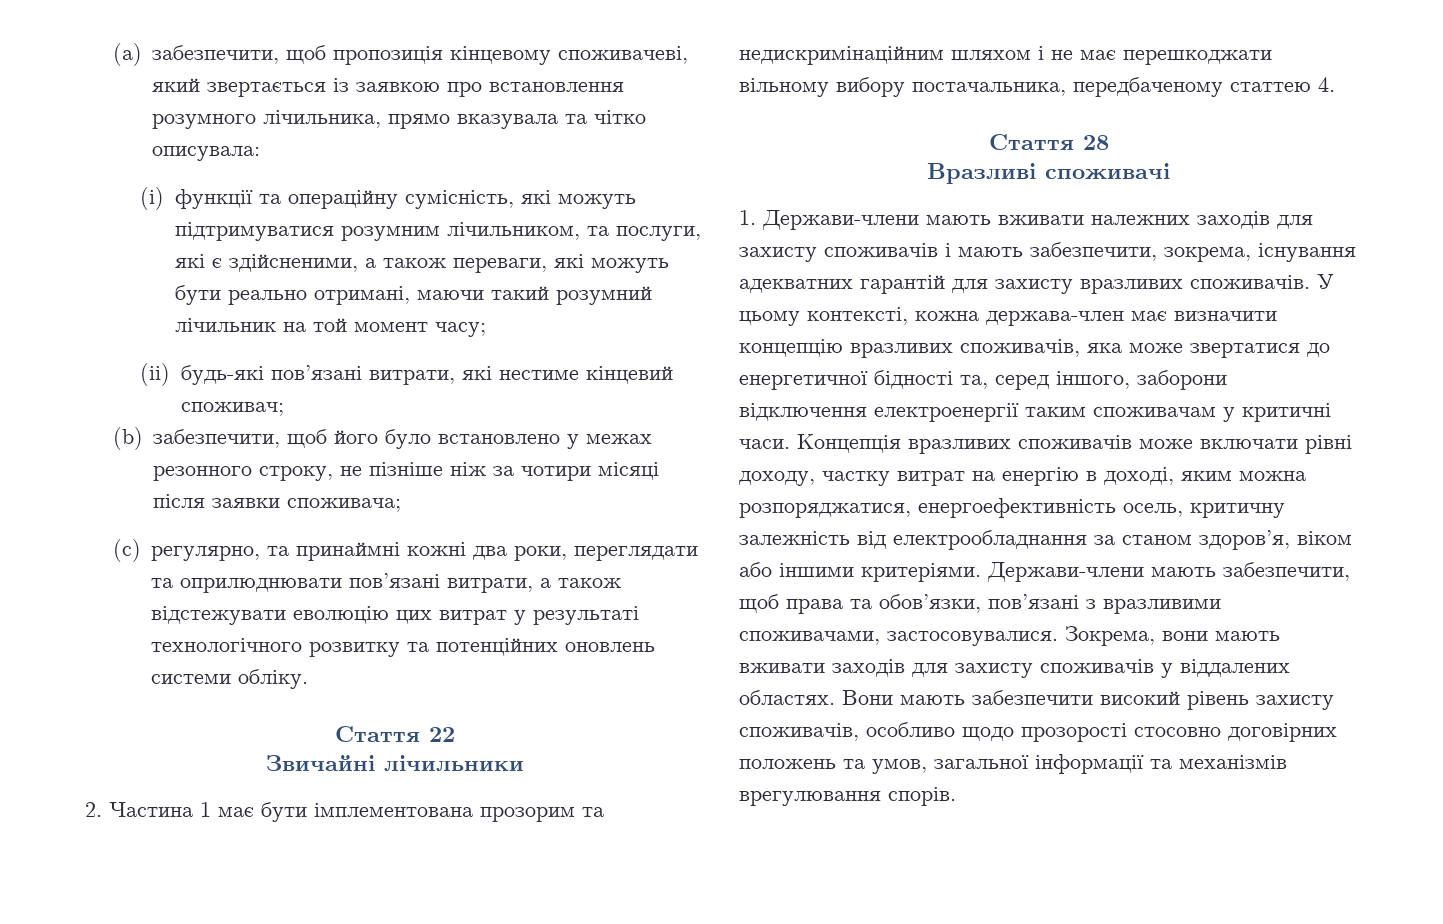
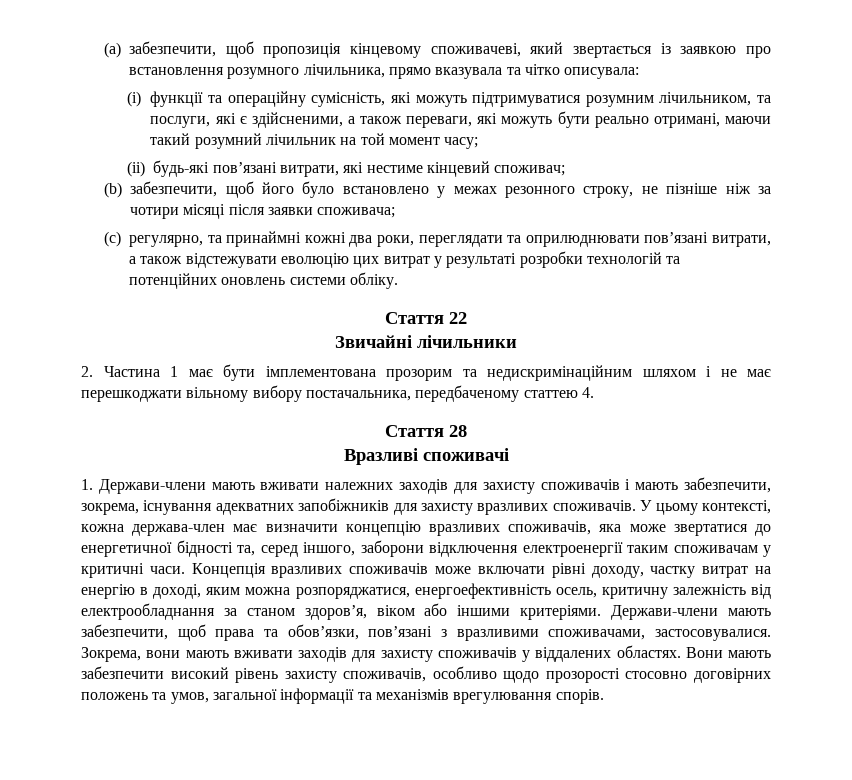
[151,638,401,657] технологічного розвитку -> [519,251,663,268] розробки технологій
[860,275,945,294] гарантій -> [298,498,390,511] запобіжників

